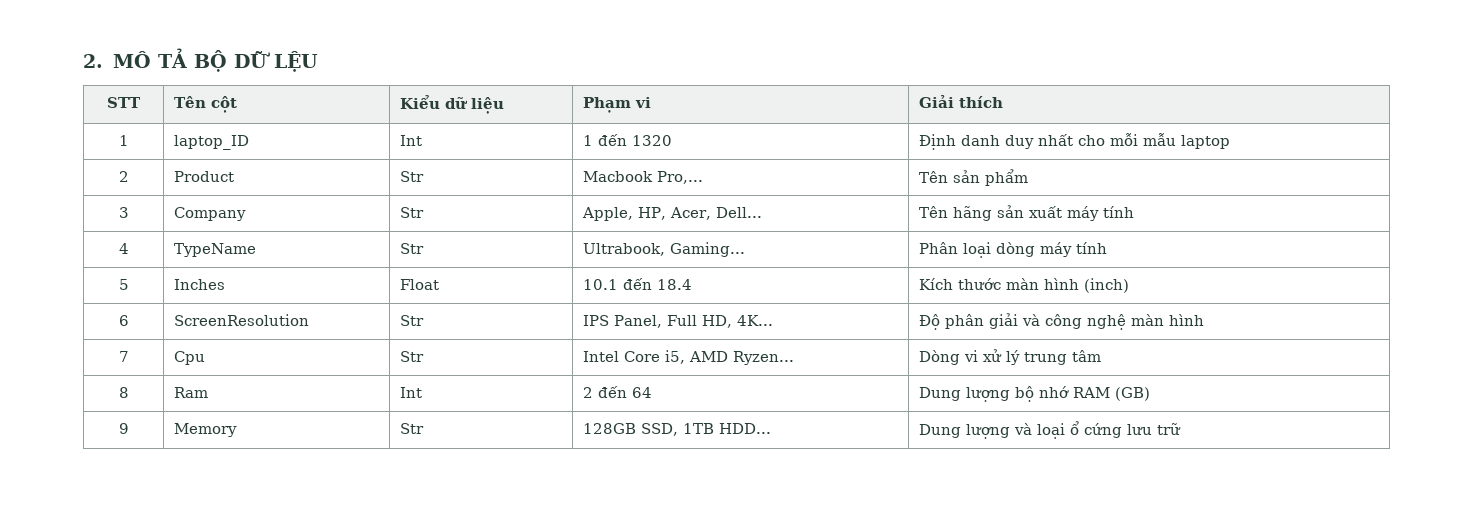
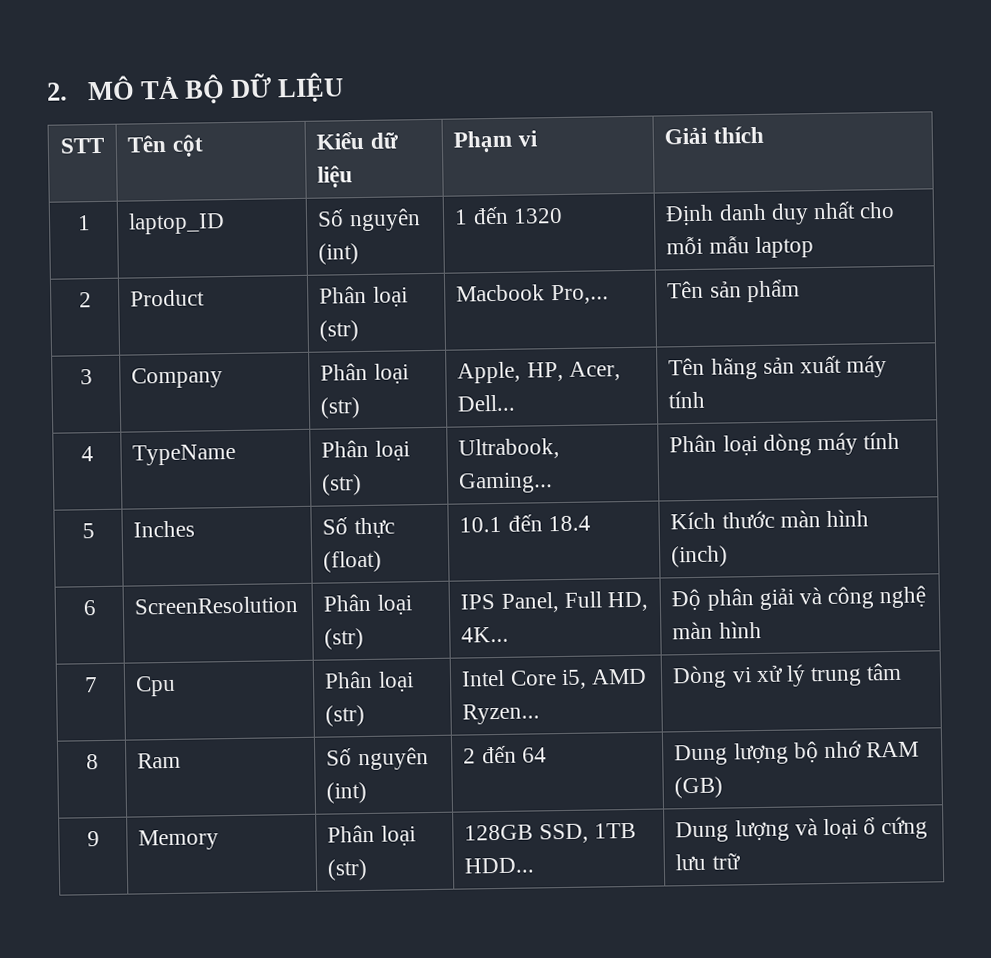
[273,51,318,72] LỆU -> [277,72,345,103] LIỆU
[400,135,423,146] Int -> [317,208,421,232] [318,243,360,265] Số nguyên (int)
[400,171,425,182] Str -> [319,285,408,307] [319,320,360,342] Phân loại (str)
[400,207,425,218] Str -> [320,362,409,384] [320,397,362,419] Phân loại (str)
[400,243,425,254] Str -> [321,439,410,461] [321,474,363,496] Phân loại (str)
[400,279,440,290] Float -> [322,517,395,539] [323,550,383,573] Số thực (float)
[400,315,425,326] Str -> [323,593,413,615] [324,628,365,650] Phân loại (str)
[400,351,425,362] Str -> [324,670,414,692] [325,705,366,727] Phân loại (str)
[400,387,423,398] Int -> [326,747,429,771] [326,781,368,804] Số nguyên (int)
[400,423,425,434] Str -> [327,824,416,846] [327,858,369,881] Phân loại (str)

